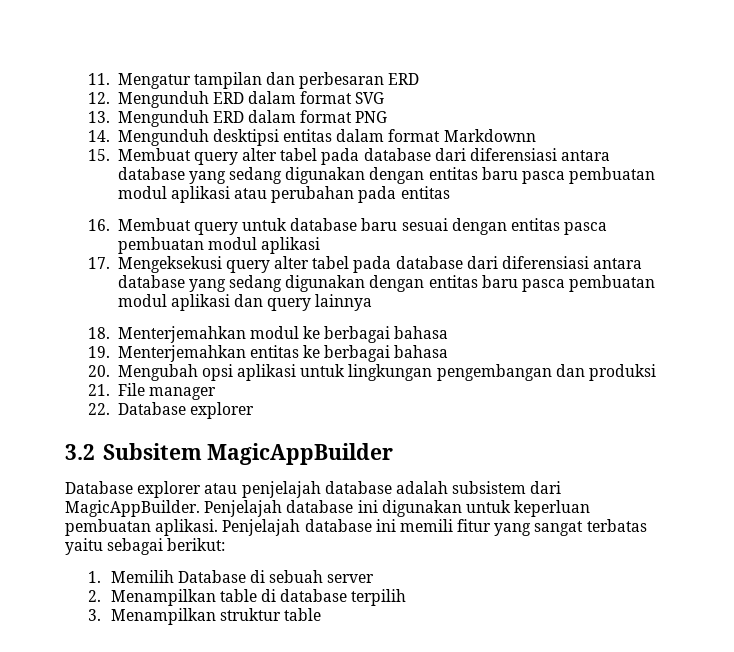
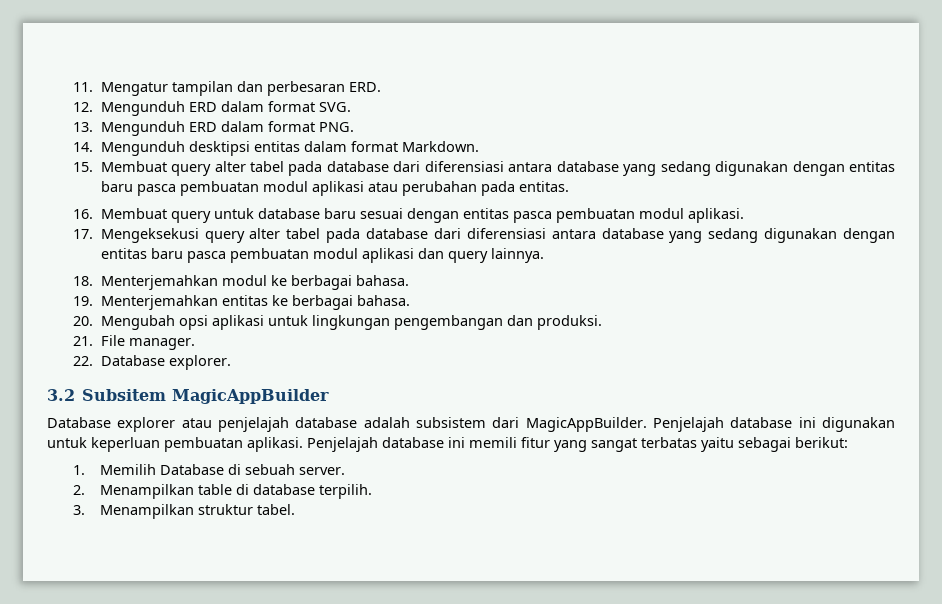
[388,73,420,85] ERD -> [348,82,381,92] ERD.
[355,92,385,104] SVG -> [318,102,351,112] SVG.
[355,111,388,123] PNG -> [318,122,354,132] PNG.
[443,129,536,142] Markdownn -> [401,141,479,152] Markdown.
[400,186,450,199] entitas -> [518,181,569,192] entitas.
[260,237,320,254] aplikasi -> [687,208,744,223] aplikasi.
[315,294,373,311] lainnya -> [490,248,544,263] lainnya.
[394,326,449,339] bahasa -> [355,275,409,286] bahasa.
[394,345,449,358] bahasa -> [356,295,410,306] bahasa.
[588,364,656,381] produksi -> [536,315,602,330] produksi.
[148,387,216,400] manager -> [128,338,195,350] manager.
[189,402,254,419] explorer -> [168,355,231,370] explorer.
[327,574,375,583] server -> [298,467,345,475] server.
[351,589,407,606] terpilih -> [318,484,372,499] terpilih.
[284,608,322,621] table -> [256,504,295,515] tabel.

